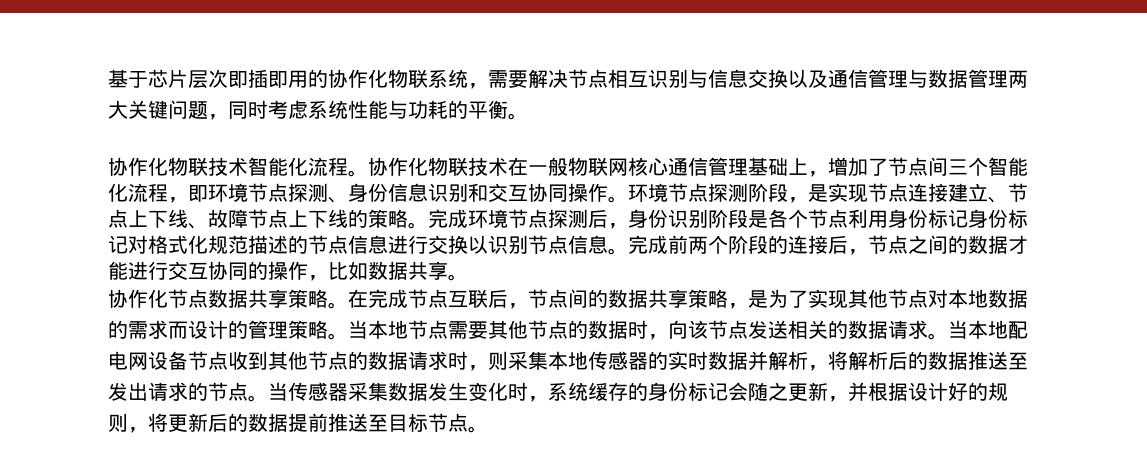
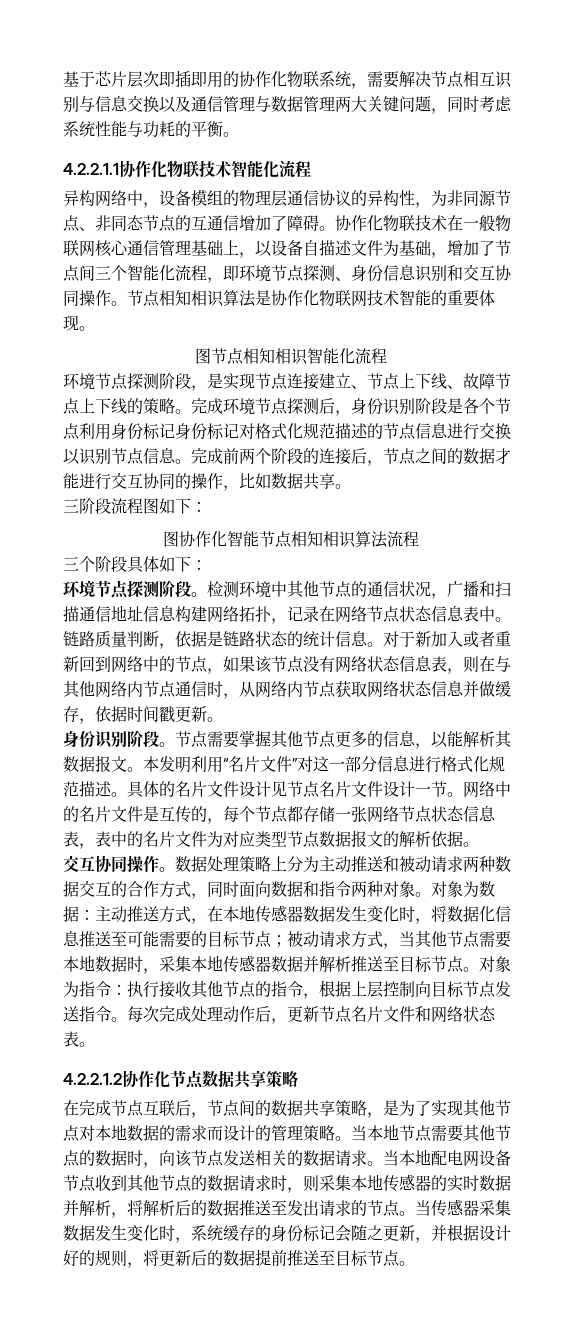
(528, 116) none -> [63,163,119,175] 4.2.2.1.1
(348, 166) none -> [63,189,511,208] [63,215,319,232] // 异构网络中，设备模组的物理层通信协议的异构性，为非同源节点、非同态节点的互通信增加了障碍
(828, 174) none -> [255,240,447,258] 以设备自描述文件为基础，
(628, 199) none -> [127,290,495,307] [63,315,95,331] [195,348,387,365] 节点相知相识算法是协作化物联网技术智能的重要体现。 // 图节点相知相识智能化流程 //
(468, 277) none -> [63,498,207,514] [163,531,419,548] [63,556,207,573] [63,580,511,599] [63,605,511,624] [63,631,511,649] [63,656,511,674] [63,680,511,699] [63,706,223,724] [63,730,512,749] [63,755,505,773] [63,781,511,798] [63,806,496,824] [63,830,479,849] [63,855,511,873] [63,880,495,899] [63,905,511,924] [63,931,511,949] [63,955,511,974] [63,980,511,999] [63,1006,496,1024] [63,1031,95,1047] [63,1073,122,1085] 三阶段流程图如下： // 图协作化智能节点相知相识算法流程 // 三个阶段具体如下： // 环境节点探测阶段。检测环境中其他节点的通信状况，广播和扫描通信地址信息构建网络拓扑，记录在网络节点状态信息表中。链路质量判断，依据是链路状态的统计信息。对于新加入或者重新回到网络中的节点，如果该节点没有网络状态信息表，则在与其他网络内节点通信时，从网络内节点获取网络状态信息并做缓存，依据时间戳更新。 // 身份识别阶段。节点需要掌握其他节点更多的信息，以能解析其数据报文。本发明利用“名片文件”对这一部分信息进行格式化规范描述。具体的名片文件设计见节点名片文件设计一节。网络中的名片文件是互传的，每个节点都存储一张网络节点状态信息表，表中的名片文件为对应类型节点数据报文的解析依据。 // 交互协同操作。数据处理策略上分为主动推送和被动请求两种数据交互的合作方式，同时面向数据和指令两种对象。对象为数据：主动推送方式，在本地传感器数据发生变化时，将数据化信息推送至可能需要的目标节点；被动请求方式，当其他节点需要本地数据时，采集本地传感器数据并解析推送至目标节点。对象为指令：执行接收其他节点的指令，根据上层控制向目标节点发送指令。每次完成处理动作后，更新节点名片文件和网络状态表。 // 4.2.2.1.2
[328,302,348,309] 。 -> (298, 1079) //

